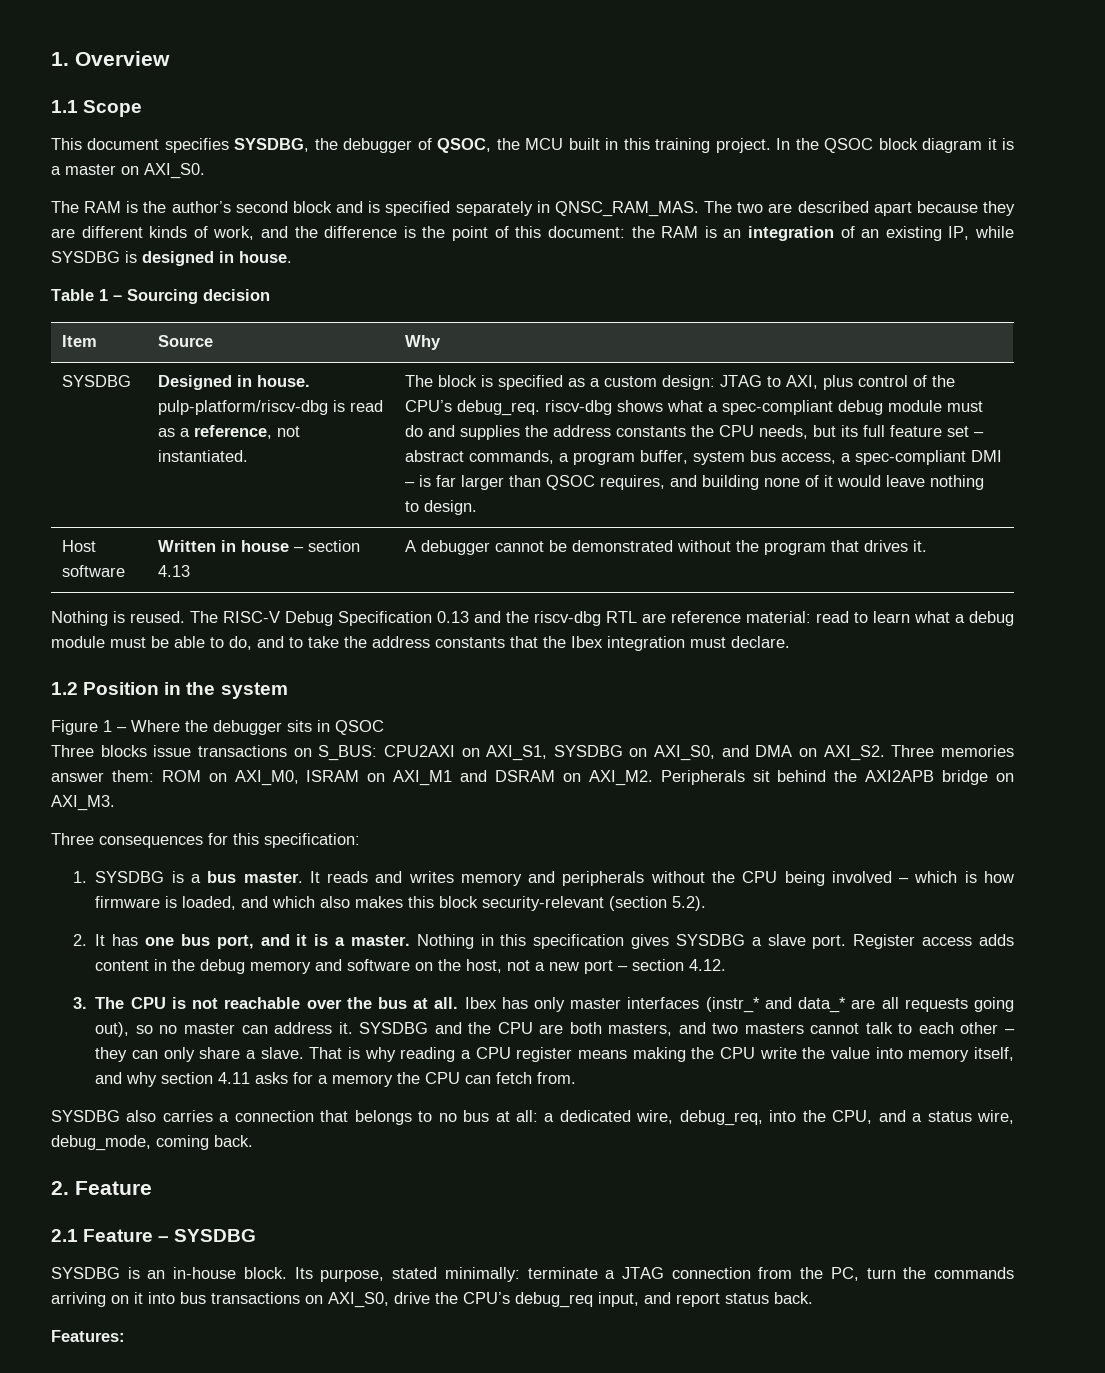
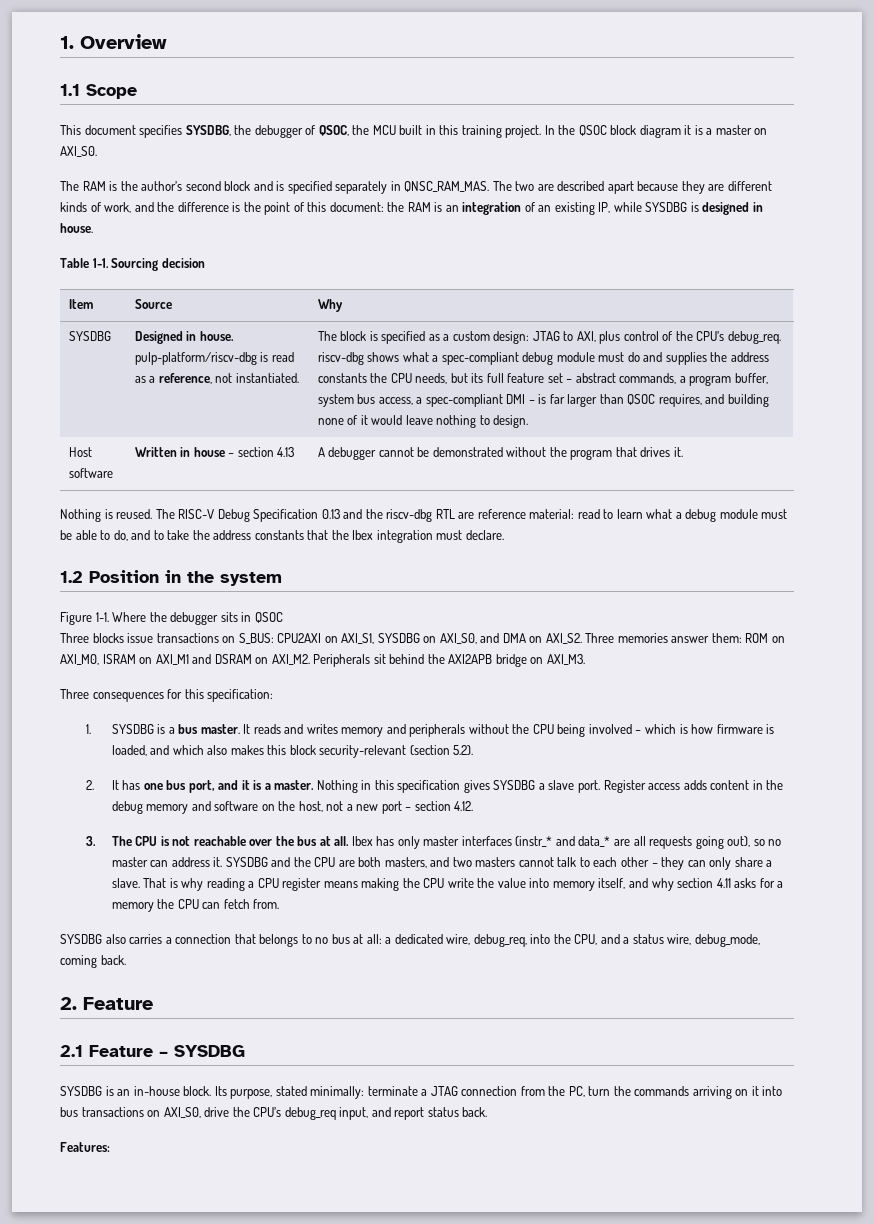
[99,289,122,301] 1 – -> [92,258,109,268] 1-1.
[103,720,127,732] 1 – -> [95,612,109,622] 1-1.

